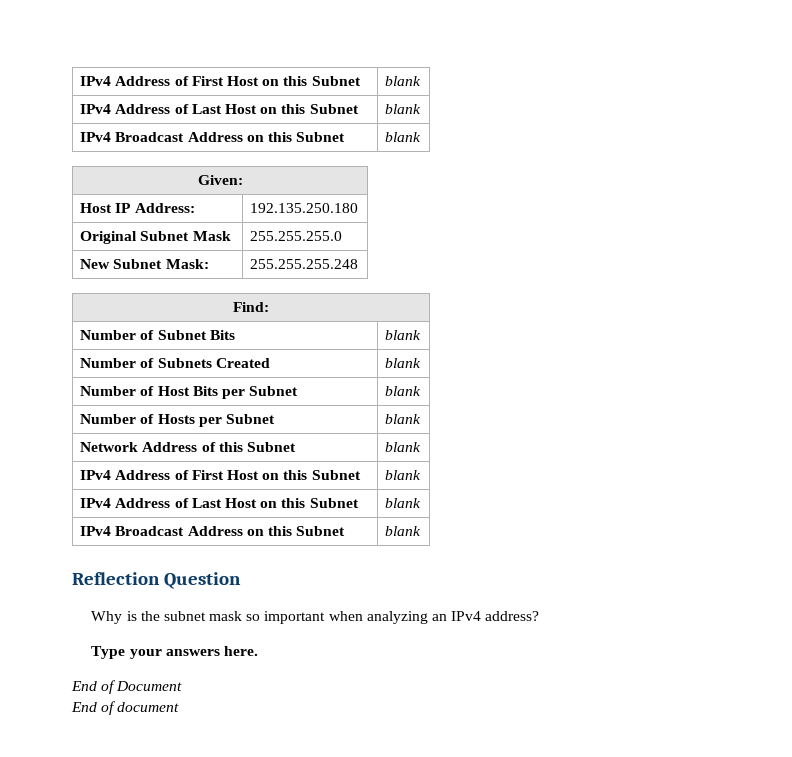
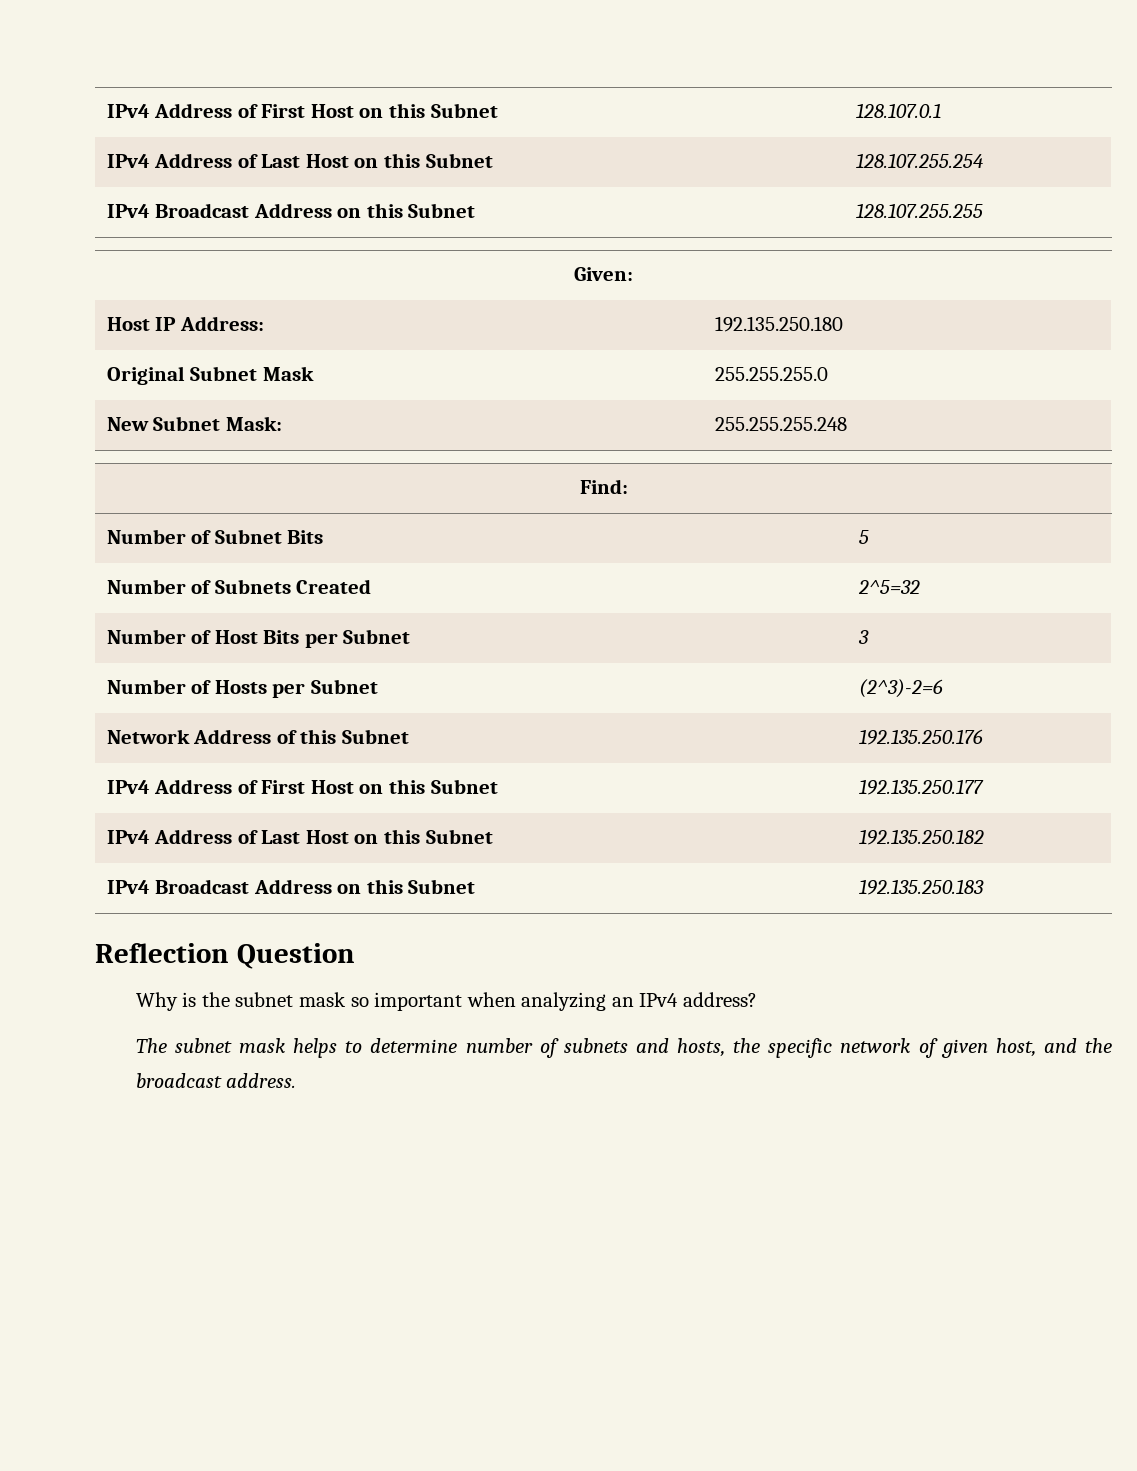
[80,76,361,86] [385,76,422,86] [80,104,359,114] [385,104,422,114] [80,132,346,142] [385,132,422,142] IPv4 Address of First Host on this Subnet | blank // IPv4 Address of Last Host on this Subnet | blank // IPv4 Broadcast Address on this Subnet | blank -> [106,103,498,118] [855,103,941,118] [106,153,493,168] [855,153,983,168] [106,203,476,218] [855,203,983,218] IPv4 Address of First Host on this Subnet | 128.107.0.1 // IPv4 Address of Last Host on this Subnet | 128.107.255.254 // IPv4 Broadcast Address on this Subnet | 128.107.255.255
[385,330,422,340] blank -> [858,530,869,544] 5
[385,358,422,368] blank -> [857,580,920,594] 2^5=32
[385,386,422,396] blank -> [857,630,869,644] 3
[385,414,422,424] blank -> [858,679,943,698] (2^3)-2=6
[385,442,422,452] [80,470,361,480] [385,470,422,480] [80,498,359,508] [385,498,422,508] [80,526,346,536] [385,526,422,536] blank // IPv4 Address of First Host on this Subnet | blank // IPv4 Address of Last Host on this Subnet | blank // IPv4 Broadcast Address on this Subnet | blank -> [858,729,983,745] [106,779,498,794] [858,779,984,795] [106,829,493,844] [858,829,984,845] [106,879,476,894] [858,879,984,895] 192.135.250.176 // IPv4 Address of First Host on this Subnet | 192.135.250.177 // IPv4 Address of Last Host on this Subnet | 192.135.250.182 // IPv4 Broadcast Address on this Subnet | 192.135.250.183
[91,646,258,659] [71,680,183,694] [71,701,180,715] Type your answers here. // End of Document // End of document -> [135,1038,1113,1058] [135,1073,297,1088] The subnet mask helps to determine number of subnets and hosts, the specific network of given host, and the broadcast address.

